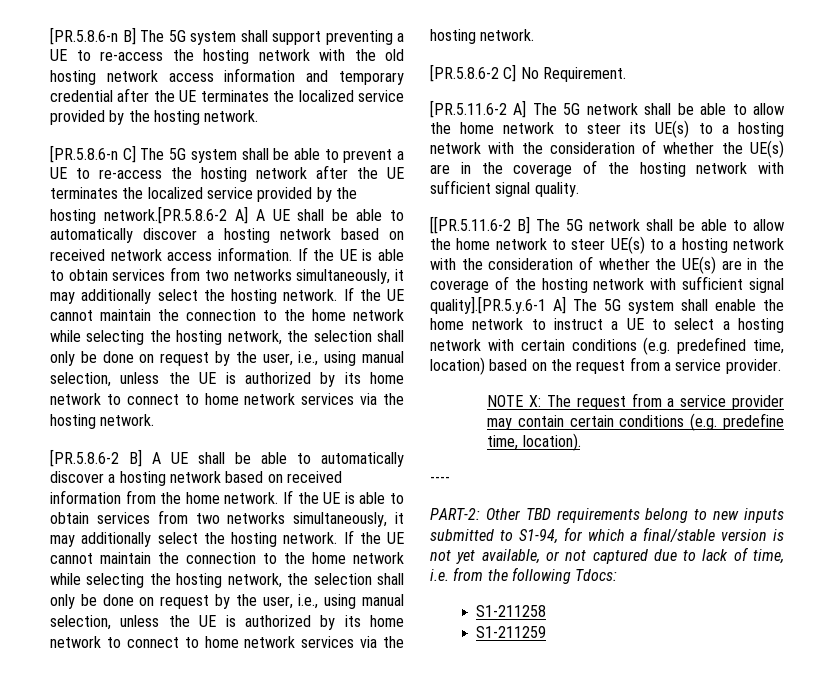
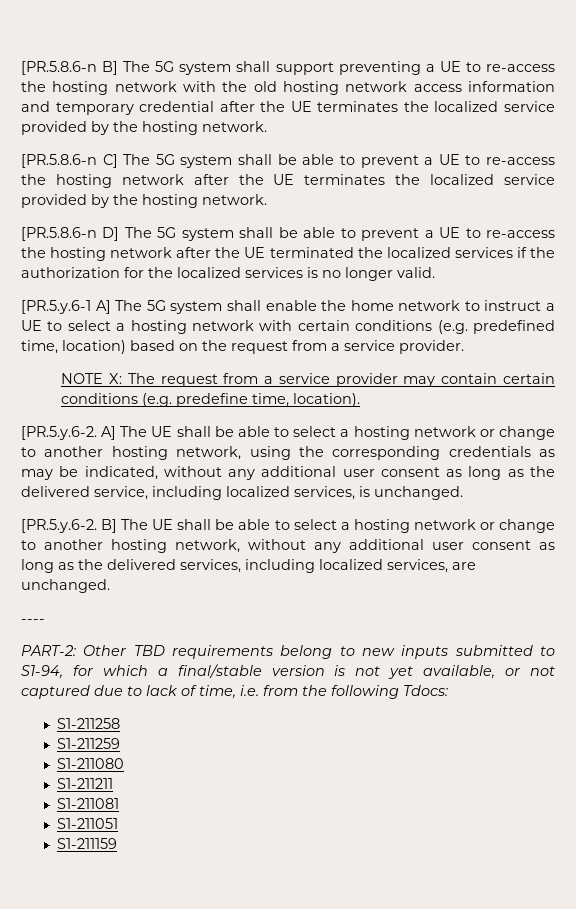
[103,206,404,224] [50,228,404,243] [50,247,404,261] [50,267,405,284] [50,287,404,304] [50,309,404,321] [50,330,404,345] [50,351,405,366] [50,372,404,387] [50,393,404,405] [50,414,155,429] [50,449,404,467] [50,471,342,486] [50,490,405,504] [50,510,404,527] [50,530,404,547] [50,552,404,564] [50,573,404,588] [50,594,405,609] [50,615,404,630] [50,636,404,648] [430,29,535,44] [430,64,626,82] [430,100,785,118] [430,120,784,138] [430,140,784,158] [430,160,784,177] [430,180,579,197] [430,216,784,234] [430,236,784,254] [430,256,784,274] [430,276,784,293] [430,296,546,314] network.[PR.5.8.6-2 A] A UE shall be able to automatically discover a hosting network based on received network access information. If the UE is able to obtain services from two networks simultaneously, it may additionally select the hosting network. If the UE cannot maintain the connection to the home network while selecting the hosting network, the selection shall only be done on request by the user, i.e., using manual selection, unless the UE is authorized by its home network to connect to home network services via the hosting network. // [PR.5.8.6-2 B] A UE shall be able to automatically discover a hosting network based on received information from the home network. If the UE is able to obtain services from two networks simultaneously, it may additionally select the hosting network. If the UE cannot maintain the connection to the home network while selecting the hosting network, the selection shall only be done on request by the user, i.e., using manual selection, unless the UE is authorized by its home network to connect to home network services via the hosting network. // [PR.5.8.6-2 C] No Requirement. // [PR.5.11.6-2 A] The 5G network shall be able to allow the home network to steer its UE(s) to a hosting network with the consideration of whether the UE(s) are in the coverage of the hosting network with sufficient signal quality. // [[PR.5.11.6-2 B] The 5G network shall be able to allow the home network to steer UE(s) to a hosting network with the consideration of whether the UE(s) are in the coverage of the hosting network with sufficient signal quality].[PR.5.y.6-1 -> [202,194,267,205] [21,227,555,241] [21,247,555,261] [21,267,435,281] [21,300,91,314] network. // [PR.5.8.6-n D] The 5G system shall be able to prevent a UE to re-access the hosting network after the UE terminated the localized services if the authorization for the localized services is no longer valid. // [PR.5.y.6-1
(581, 442) none -> [21,426,555,440] [21,446,555,460] [21,466,555,480] [21,486,463,500] [21,519,555,533] [21,539,555,553] [21,559,476,573] [21,579,110,593] // [PR.5.y.6-2. A] The UE shall be able to select a hosting network or change to another hosting network, using the corresponding credentials as may be indicated, without any additional user consent as long as the delivered service, including localized services, is unchanged. // [PR.5.y.6-2. B] The UE shall be able to select a hosting network or change to another hosting network, without any additional user consent as long as the delivered services, including localized services, are unchanged.
(547, 632) none -> [57,758,125,769] [57,778,114,789] [57,798,120,809] [57,818,119,829] [57,838,118,849] // S1-211080 // S1-211211 // S1-211081 // S1-211051 // S1-211159

